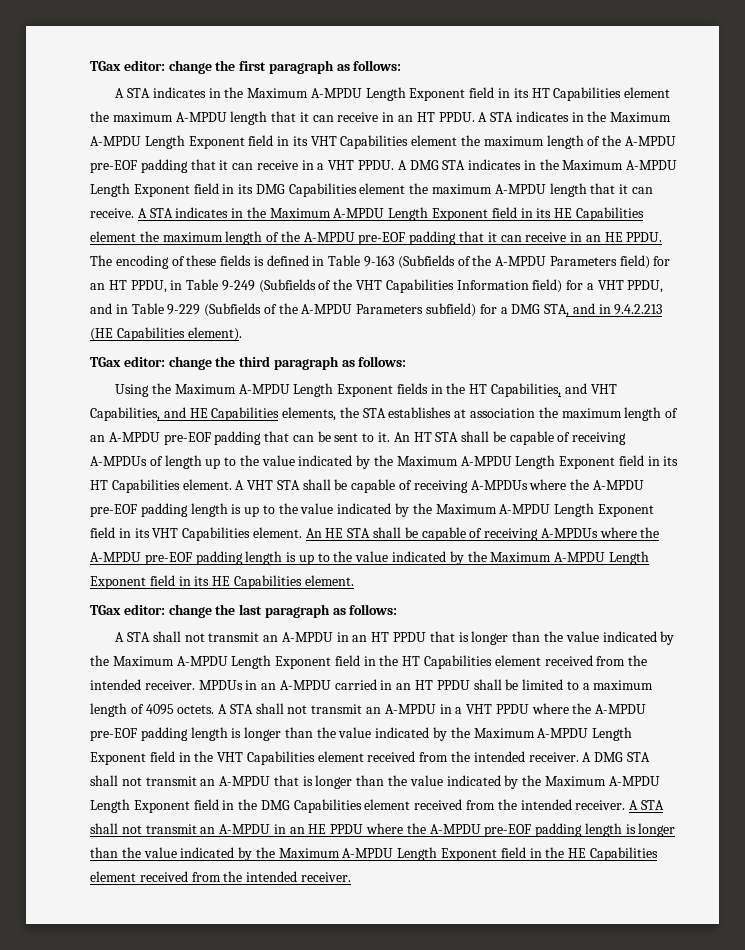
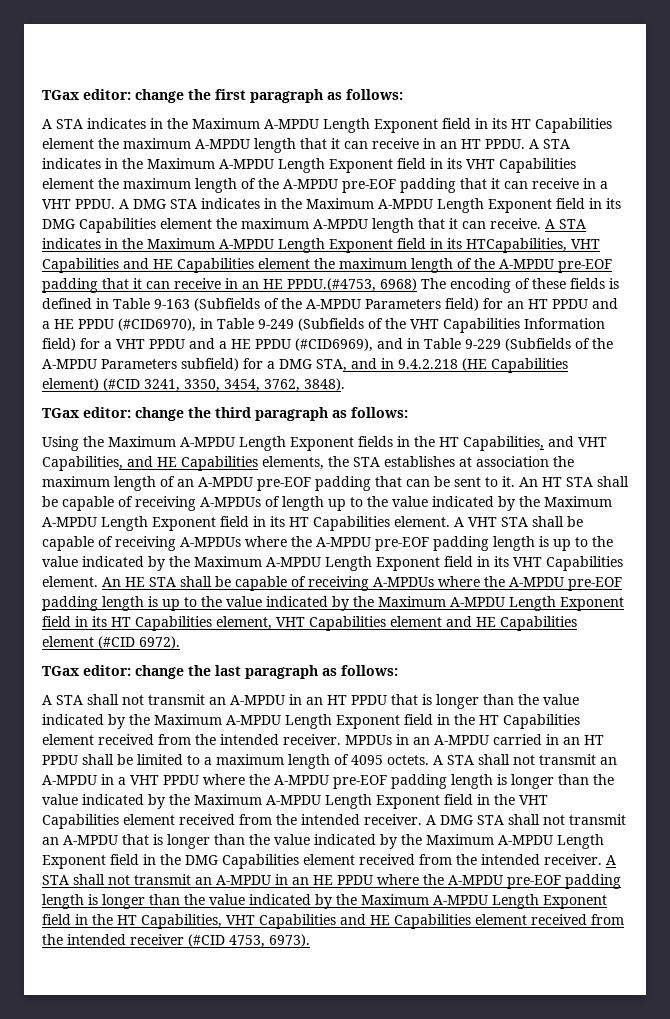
(552, 213) none -> [466,238,600,253] [42,258,149,273] HTCapabilities, VHT Capabilities and
[626,232,663,242] PPDU. -> [287,278,417,292] PPDU.(#4753, 6968)
[130,280,167,293] PPDU, -> [552,298,618,309] [42,318,196,332] PPDU and a HE PPDU (#CID6970),
[627,280,664,293] PPDU, -> [149,338,373,352] PPDU and a HE PPDU (#CID6969),
[614,304,663,315] 9.4.2.213 -> [398,359,458,369] 9.4.2.218
[187,327,242,341] element). -> [42,378,345,392] element) (#CID 3241, 3350, 3454, 3762, 3848).
[212,575,354,589] HE Capabilities element. -> [111,616,577,631] [42,636,180,649] HT Capabilities element, VHT Capabilities element and HE Capabilities element (#CID 6972).
(565, 852) none -> [117,914,366,929] HT Capabilities, VHT Capabilities and
[300,872,351,882] receiver. -> [130,934,310,948] receiver (#CID 4753, 6973).

